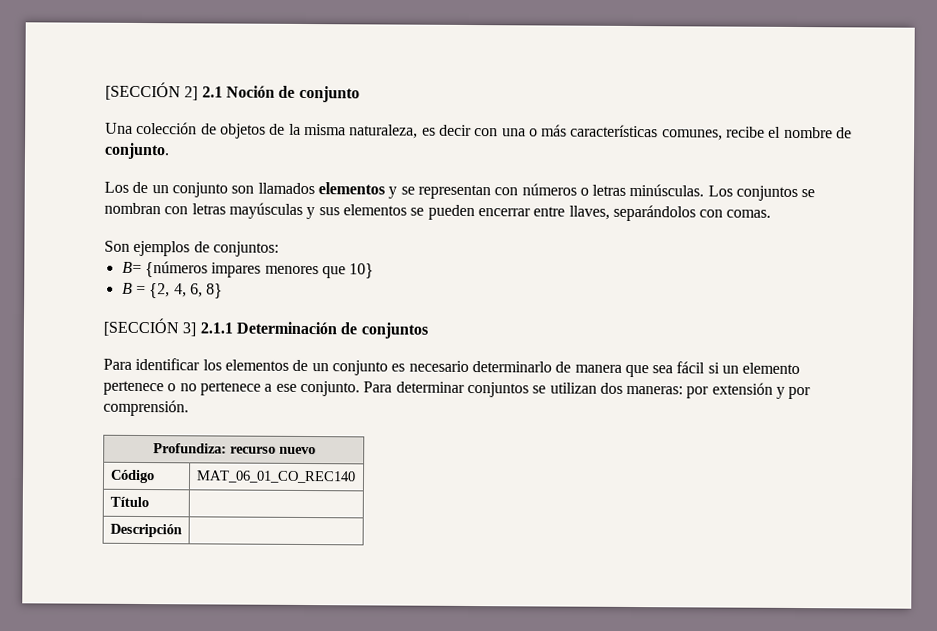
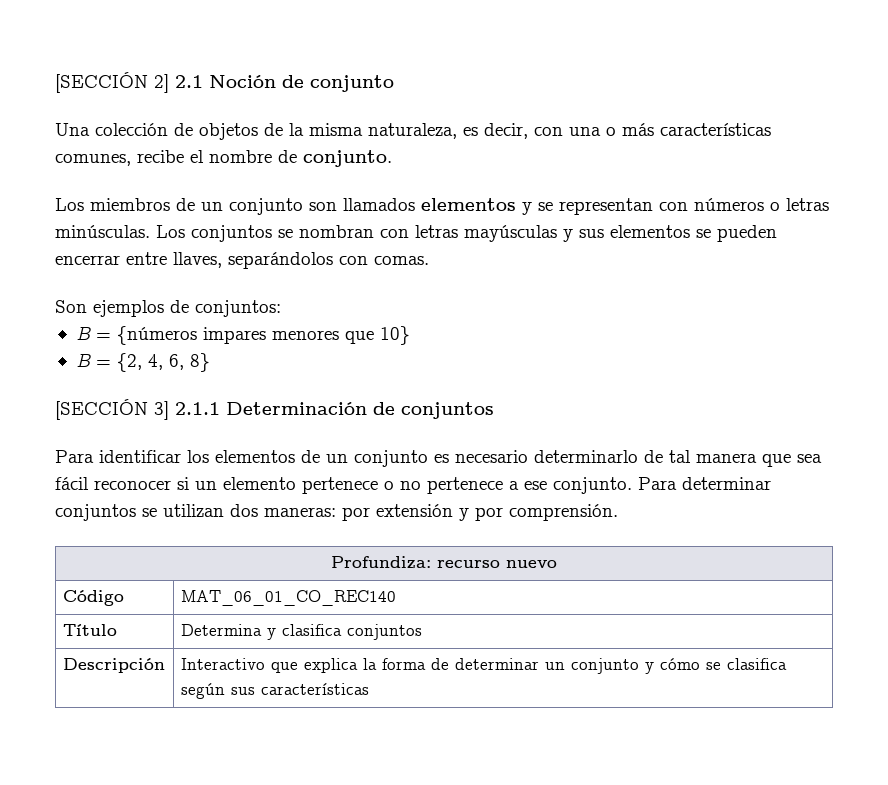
[438,124,472,137] decir -> [484,123,528,139] decir,
(129, 187) none -> [90,198,170,211] miembros
[121,261,142,274] B= -> [75,326,111,340] B =
(572, 367) none -> [669,450,691,463] tal
(706, 367) none -> [94,480,171,490] reconocer
[109,523,182,538] // Descripción | -> [180,624,422,640] [62,658,165,673] [180,658,787,674] [180,683,369,699] Determina y clasifica conjuntos // Descripción | Interactivo que explica la forma de determinar un conjunto y cómo se clasifica según sus características

